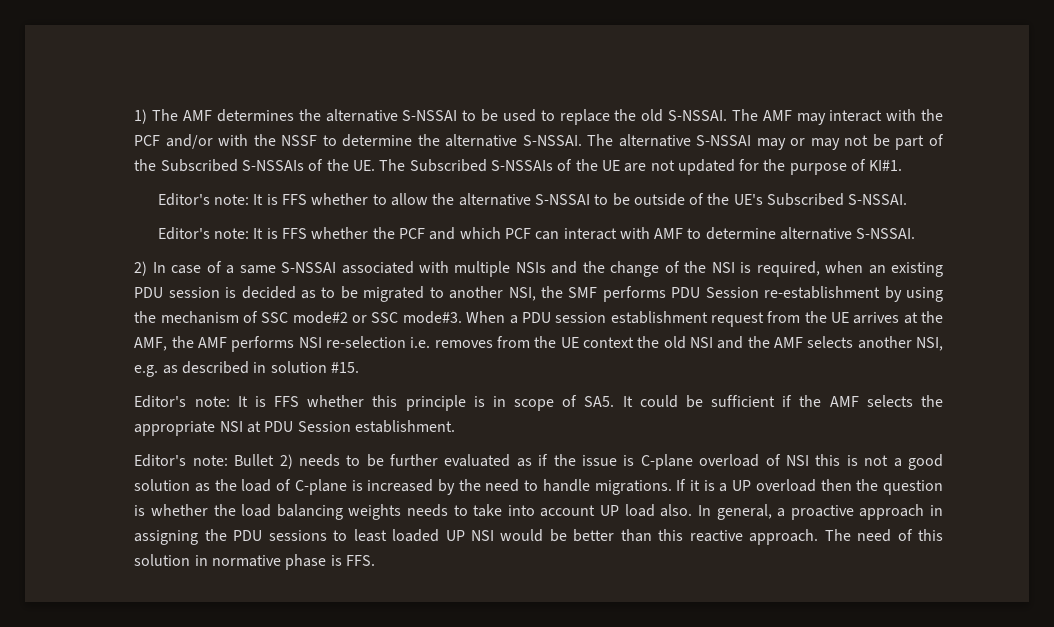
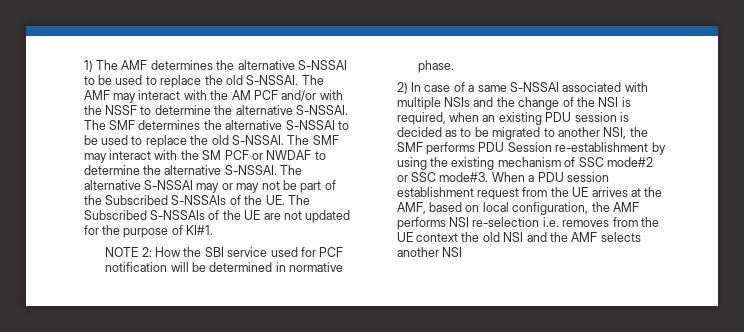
(943, 115) none -> [231,90,251,100] AM
(614, 140) none -> [108,120,349,130] [83,135,339,148] [83,150,326,163] [83,165,303,175] SMF determines the alternative S-NSSAI to be used to replace the old S-NSSAI. The SMF may interact with the SM PCF or NWDAF to determine the alternative S-NSSAI. The
[157,193,908,206] [157,227,916,240] Editor's note: It is FFS whether to allow the alternative S-NSSAI to be outside of the UE's Subscribed S-NSSAI. // Editor's note: It is FFS whether the PCF and which PCF can interact with AMF to determine alternative S-NSSAI. -> [105,247,344,257] [105,262,344,272] [418,60,455,73] NOTE 2: How the SBI service used for PCF notification will be determined in normative phase.
(157, 317) none -> [451,157,495,170] existing
(168, 344) none -> [428,202,589,215] based on local configuration,
[915,337,943,351] [134,361,359,377] [134,395,944,411] [134,420,455,436] [134,454,944,470] [134,479,943,495] [134,504,943,520] [134,529,943,545] [134,554,375,570] NSI, e.g. as described in solution #15. // Editor's note: It is FFS whether this principle is in scope of SA5. It could be sufficient if the AMF selects the appropriate NSI at PDU Session establishment. // Editor's note: Bullet 2) needs to be further evaluated as if the issue is C-plane overload of NSI this is not a good solution as the load of C-plane is increased by the need to handle migrations. If it is a UP overload then the question is whether the load balancing weights needs to take into account UP load also. In general, a proactive approach in assigning the PDU sessions to least loaded UP NSI would be better than this reactive approach. The need of this solution in normative phase is FFS. -> [441,247,462,257] NSI

